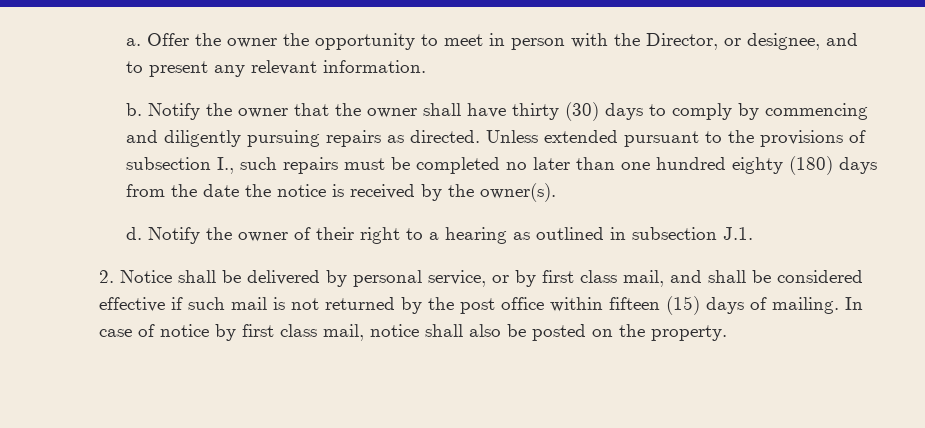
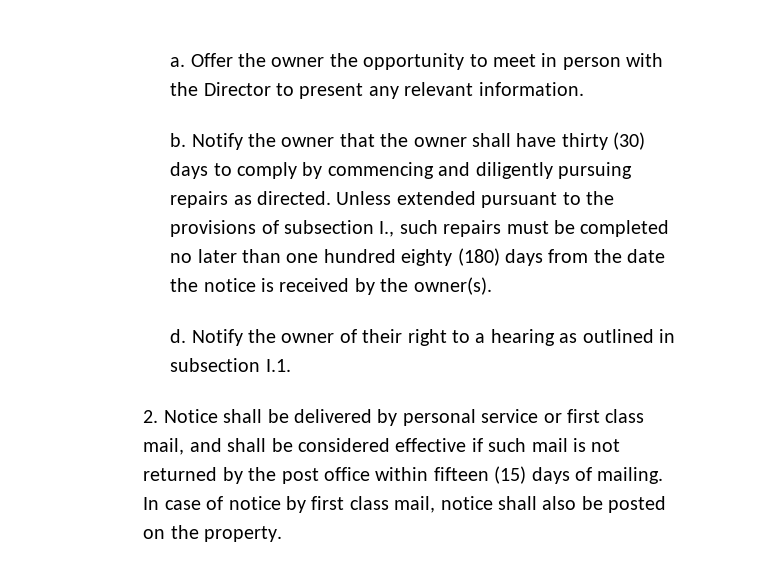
[646,33,859,50] Director, or designee, and -> [203,82,271,96] Director
[723,227,754,240] J.1. -> [265,359,291,372] I.1.
[428,270,537,287] service, or by -> [481,409,562,423] service or

